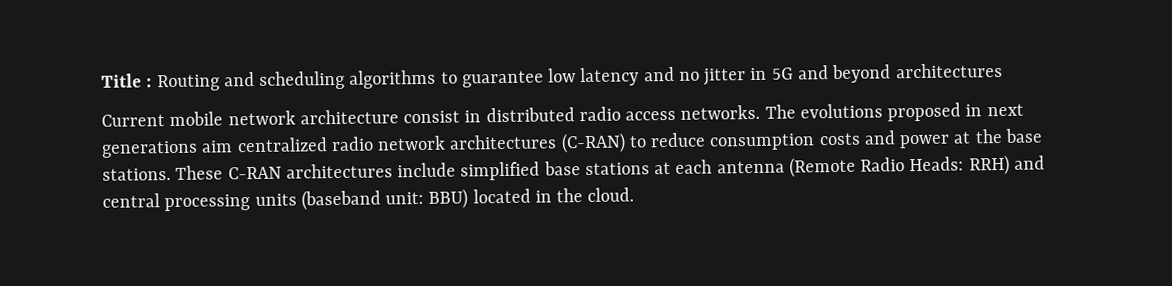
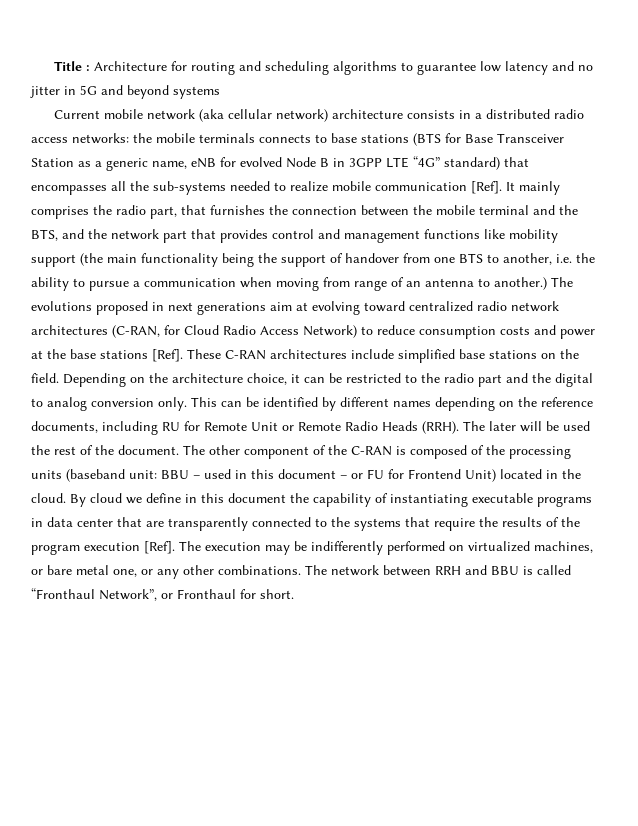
[156,74,220,92] Routing -> [94,61,236,75] Architecture for routing
[895,62,1003,79] architectures -> [173,86,220,99] systems
[299,104,761,125] architecture consist in distributed radio access networks. -> [199,109,585,122] [31,133,564,146] [31,156,529,171] [31,181,560,195] [31,205,578,219] [31,229,558,243] [31,253,595,267] [31,277,547,291] (aka cellular network) architecture consists in a distributed radio access networks: the mobile terminals connects to base stations (BTS for Base Transceiver Station as a generic name, eNB for evolved Node B in 3GPP LTE “4G” standard) that encompasses all the sub-systems needed to realize mobile communication [Ref]. It mainly comprises the radio part, that furnishes the connection between the mobile terminal and the BTS, and the network part that provides control and management functions like mobility support (the main functionality being the support of handover from one BTS to another, i.e. the ability to pursue a communication when moving from range of an antenna to another.)
(234, 146) none -> [296,301,405,315] at evolving toward
[560,132,626,154] (C-RAN) -> [112,325,357,338] (C-RAN, for Cloud Radio Access Network)
[102,168,171,181] stations. -> [100,349,183,362] stations [Ref].
[654,154,1045,178] [102,187,635,212] at each antenna (Remote Radio Heads: RRH) and central processing units (baseband unit: BBU) located in the cloud. -> [541,349,579,359] [31,373,593,387] [31,397,593,411] [31,421,590,435] [31,445,571,459] [31,469,581,482] [31,493,592,507] [31,517,580,531] [31,541,593,555] [31,565,571,579] [31,588,294,601] on the field. Depending on the architecture choice, it can be restricted to the radio part and the digital to analog conversion only. This can be identified by different names depending on the reference documents, including RU for Remote Unit or Remote Radio Heads (RRH). The later will be used the rest of the document. The other component of the C-RAN is composed of the processing units (baseband unit: BBU – used in this document – or FU for Frontend Unit) located in the cloud. By cloud we define in this document the capability of instantiating executable programs in data center that are transparently connected to the systems that require the results of the program execution [Ref]. The execution may be indifferently performed on virtualized machines, or bare metal one, or any other combinations. The network between RRH and BBU is called “Fronthaul Network”, or Fronthaul for short.

